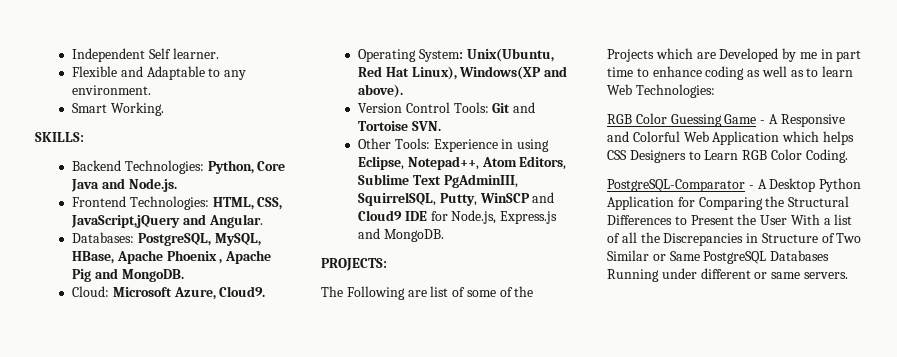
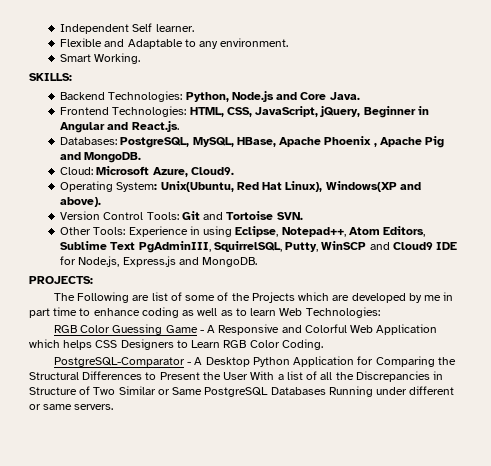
[257,161,286,171] [70,178,177,192] Core Java and Node.js. -> [231,91,360,102] Node.js and Core Java.
[70,214,263,228] JavaScript,jQuery and Angular. -> [255,106,429,118] [60,121,179,133] JavaScript, jQuery, Beginner in Angular and React.js.
[719,48,779,62] Developed -> [351,293,406,303] developed

